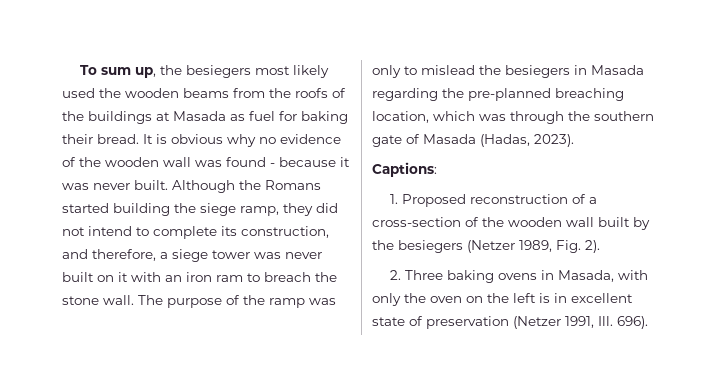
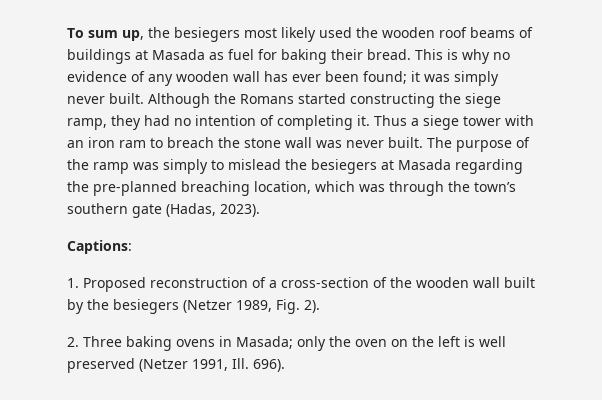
[183,88,346,98] [62,111,84,121] beams from the roofs of the -> [439,27,533,38] roof beams of
[143,134,223,144] It is obvious -> [415,49,458,60] This is
[79,157,336,167] the wooden wall was found - because -> [148,71,407,86] any wooden wall has ever been found;
(89, 186) none -> [454,71,499,86] simply
[113,203,170,216] building -> [350,93,435,108] constructing
[316,203,338,213] [62,226,329,239] [62,249,322,262] [62,272,128,282] did not intend to complete its construction, and therefore, a siege tower was never built on it -> [144,115,501,130] had no intention of completing it. Thus a siege tower
[103,295,134,305] wall. -> [285,137,423,148] wall was never built.
[372,65,401,78] only -> [163,159,208,174] simply
[574,65,587,75] in -> [381,160,394,170] at
(590, 116) none -> [474,182,516,192] town’s
[406,134,476,144] of Masada -> (162, 211) none
[558,270,649,282] Masada, with -> [236,336,293,349] Masada;
[554,293,633,303] [372,316,509,329] in excellent state of preservation -> [479,336,506,347] [67,358,135,373] well preserved

